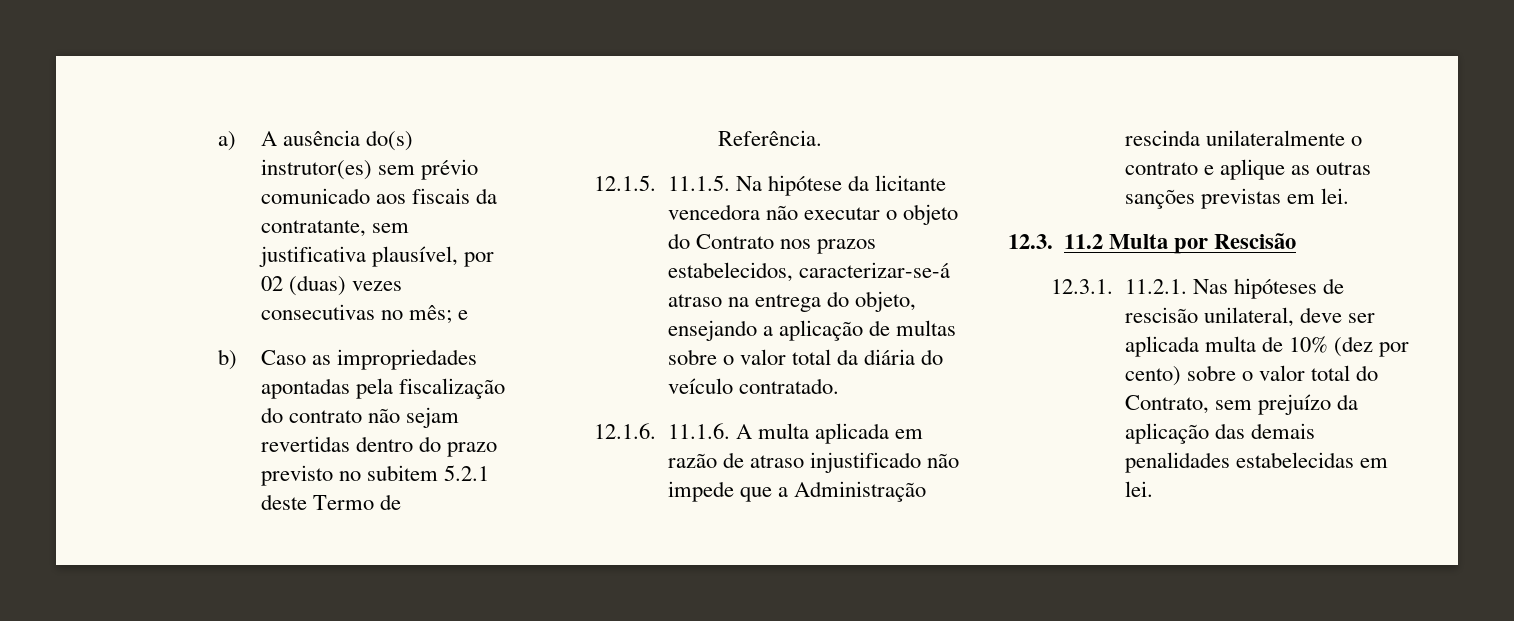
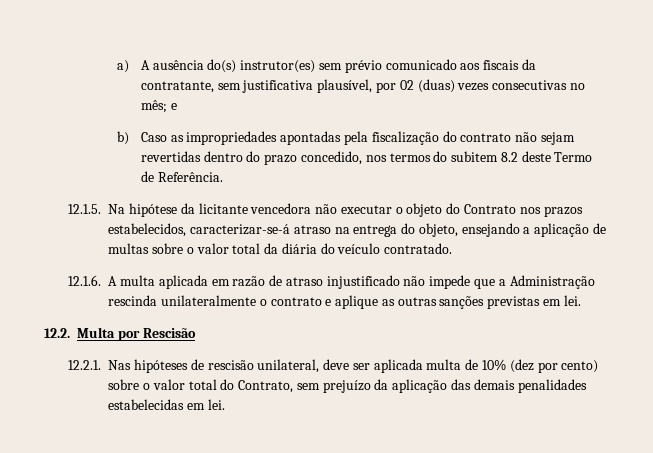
[260,465,490,486] previsto no subitem 5.2.1 -> [300,151,518,165] concedido, nos termos do subitem 8.2
[667,175,730,191] 11.1.5. -> (102, 209) none
[667,423,730,439] 11.1.6. -> (102, 280) none
[1008,234,1104,249] 12.3. 11.2 -> [44,328,70,338] 12.2.
[1051,279,1187,294] 12.3.1. 11.2.1. -> [68,360,102,370] 12.2.1.

